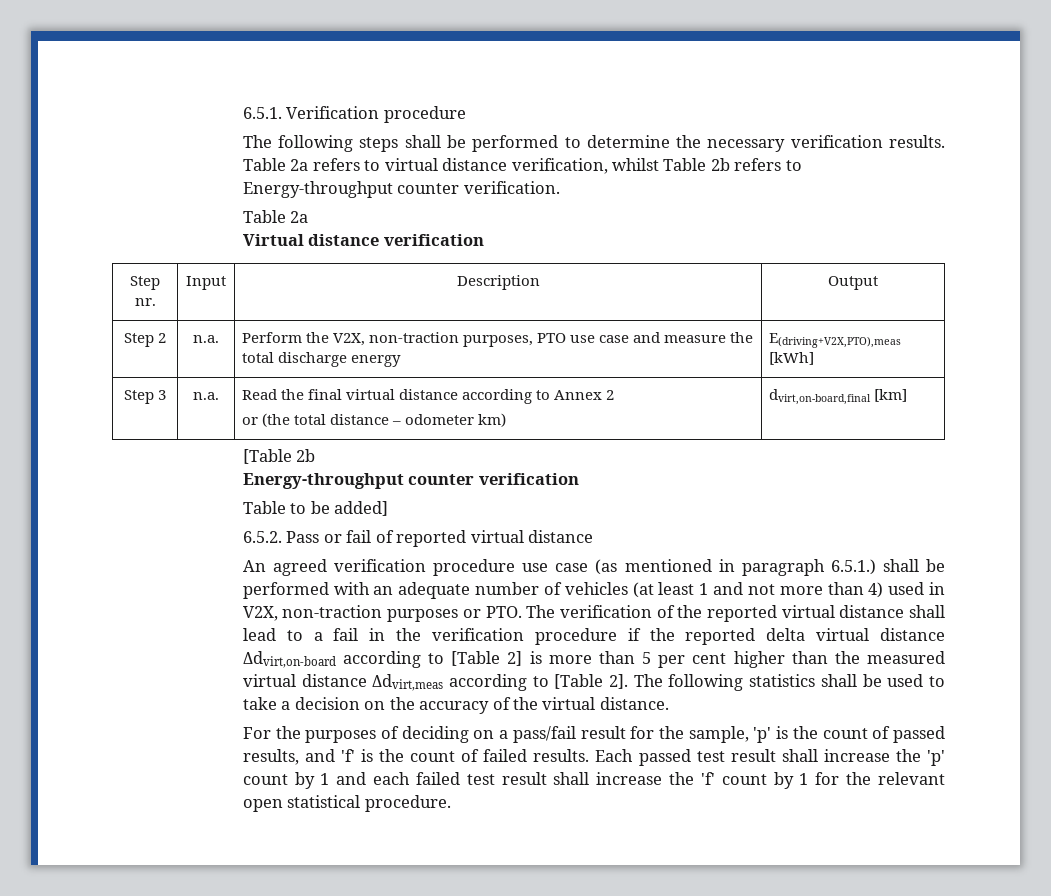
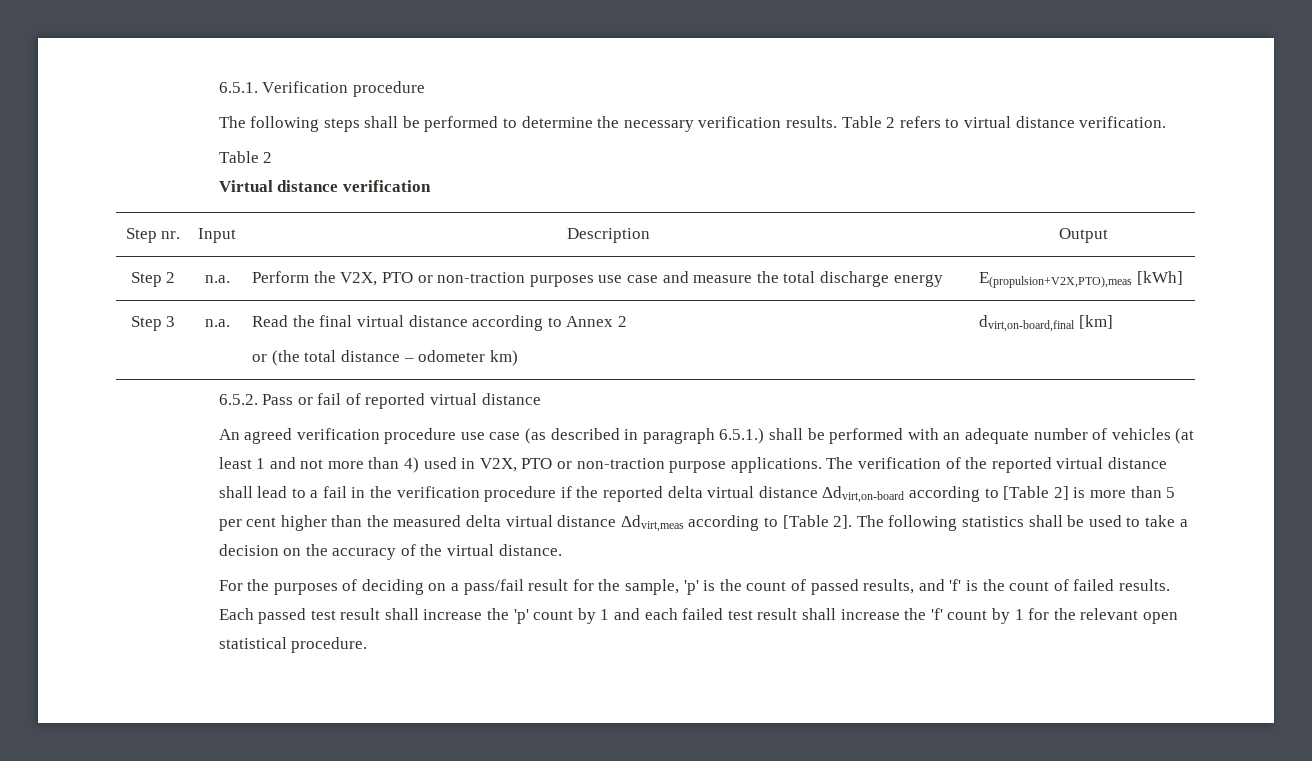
[290,159,309,171] 2a -> [886,117,896,128] 2
[511,158,802,174] [242,181,460,198] verification, whilst Table 2b refers to Energy-throughput counter -> (1075, 122) none
[290,211,309,223] 2a -> [263,152,273,163] 2
[368,332,566,347] non-traction purposes, PTO -> [382,272,594,287] PTO or non-traction purposes
[768,333,901,348] E(driving+V2X,PTO),meas -> [979,272,1133,288] E(propulsion+V2X,PTO),meas
[242,449,316,464] [242,473,579,489] [242,501,389,516] // [Table 2b // Energy-throughput counter verification // Table to be added] -> (1113, 322) none
[624,559,712,572] mentioned -> [550,428,620,440] described
[282,605,522,622] non-traction purposes or PTO. -> [521,457,822,473] PTO or non-traction purpose applications.
(945, 657) none -> [466,515,502,527] delta

